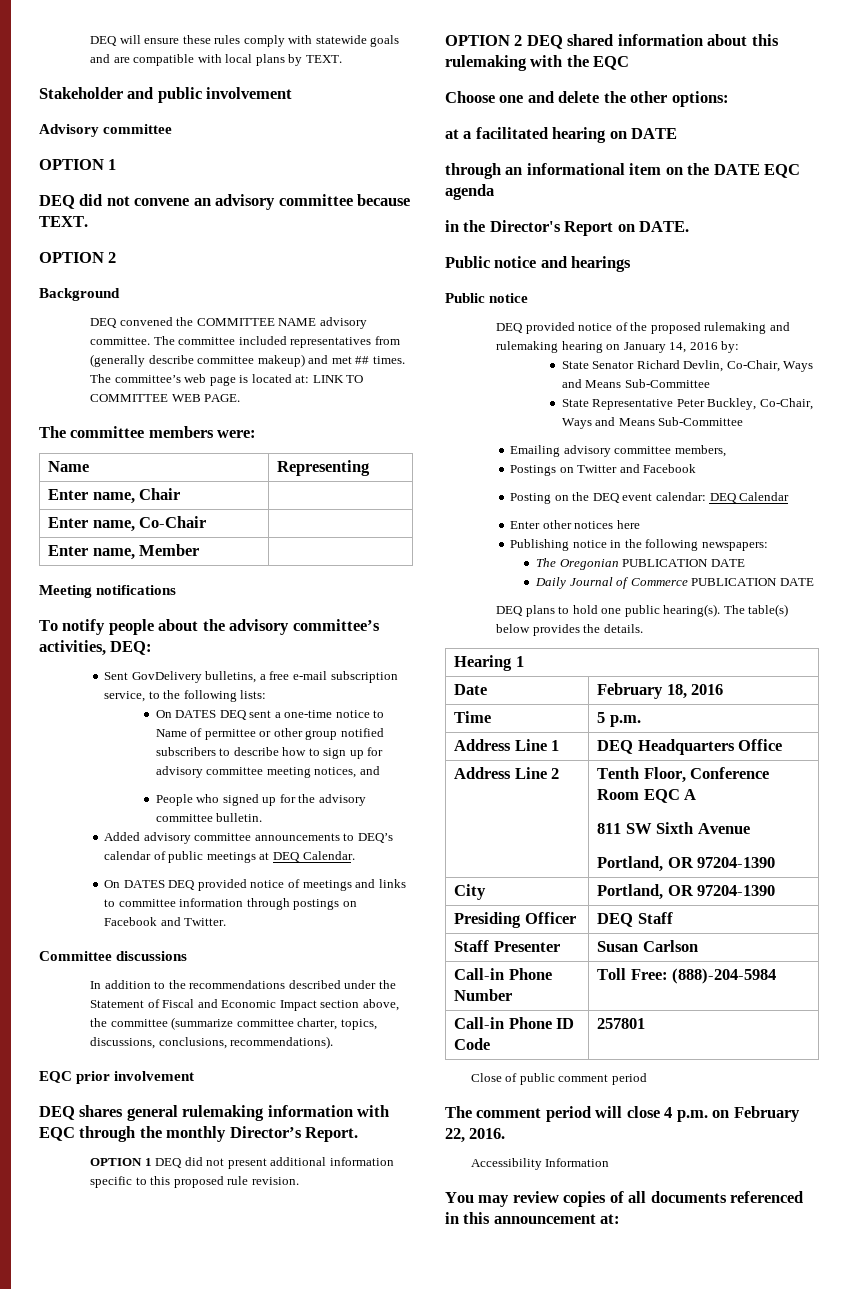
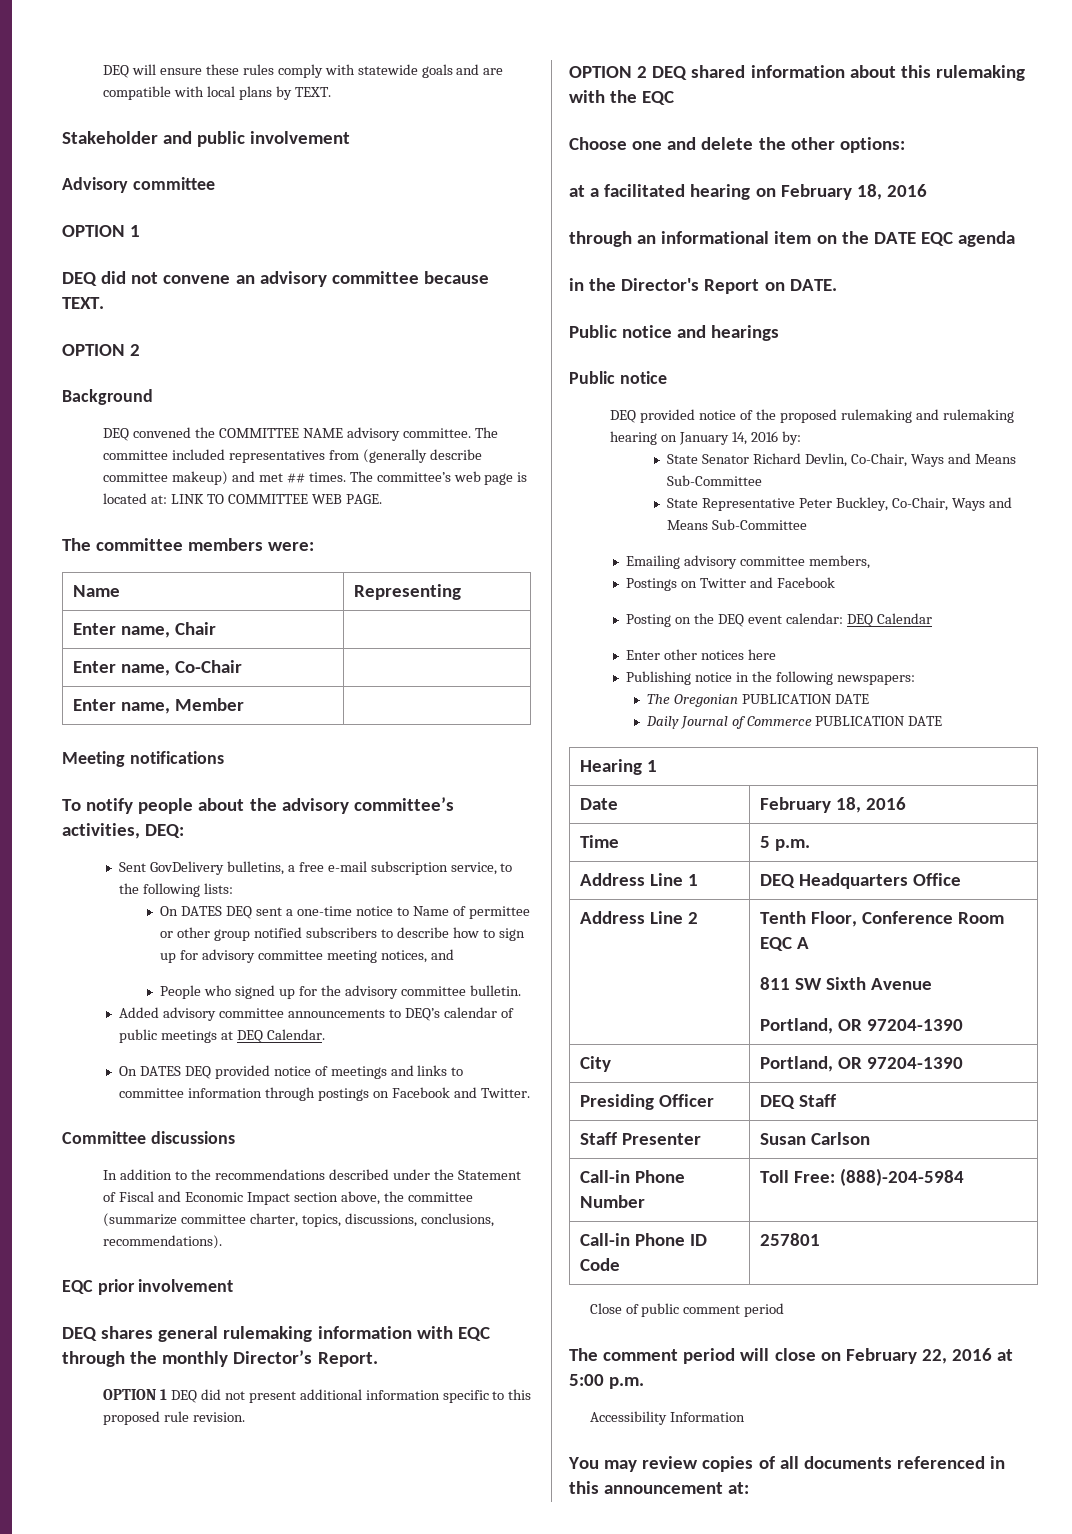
[631,128,678,139] DATE -> [780,184,927,200] February 18, 2016
[496,604,789,617] [496,624,643,636] // DEQ plans to hold one public hearing(s). The table(s) below provides the details. -> (943, 721) none
[664,1107,708,1122] 4 p.m. -> (816, 1354) none
[469,1128,506,1139] 2016. -> [952,1348,1014,1361] [569,1374,645,1389] 2016 at 5:00 p.m.

